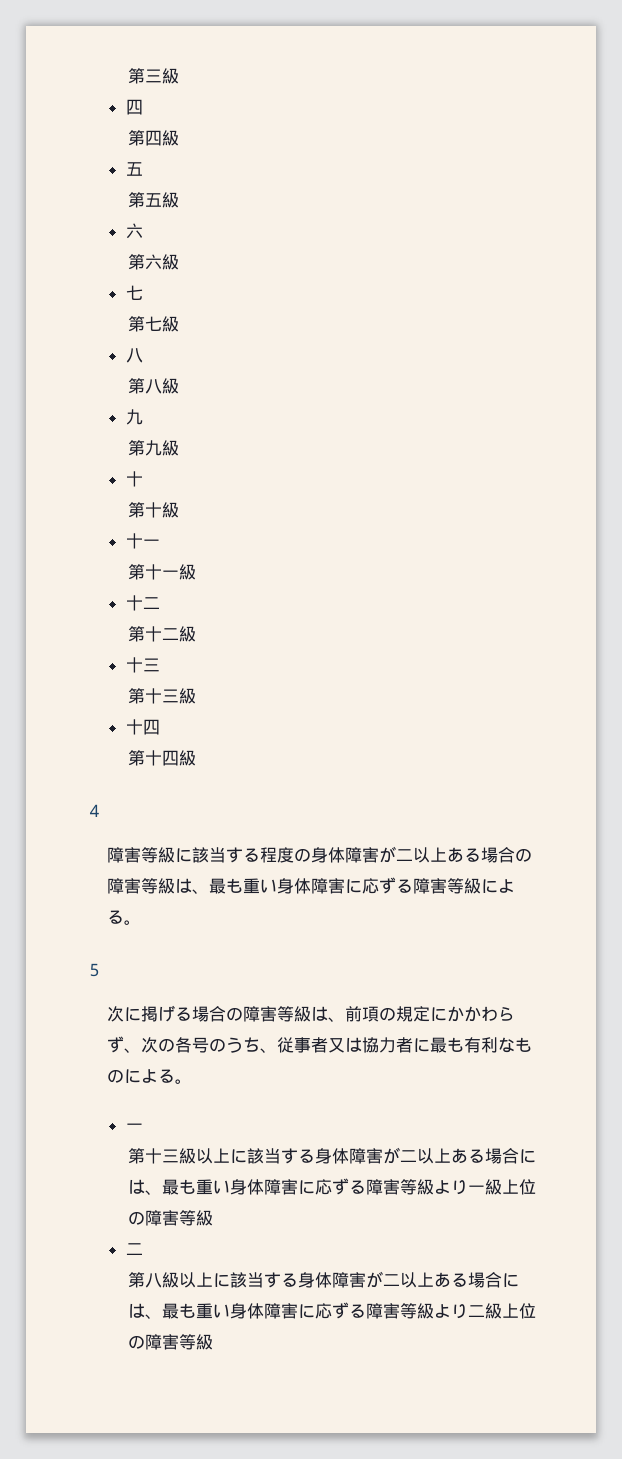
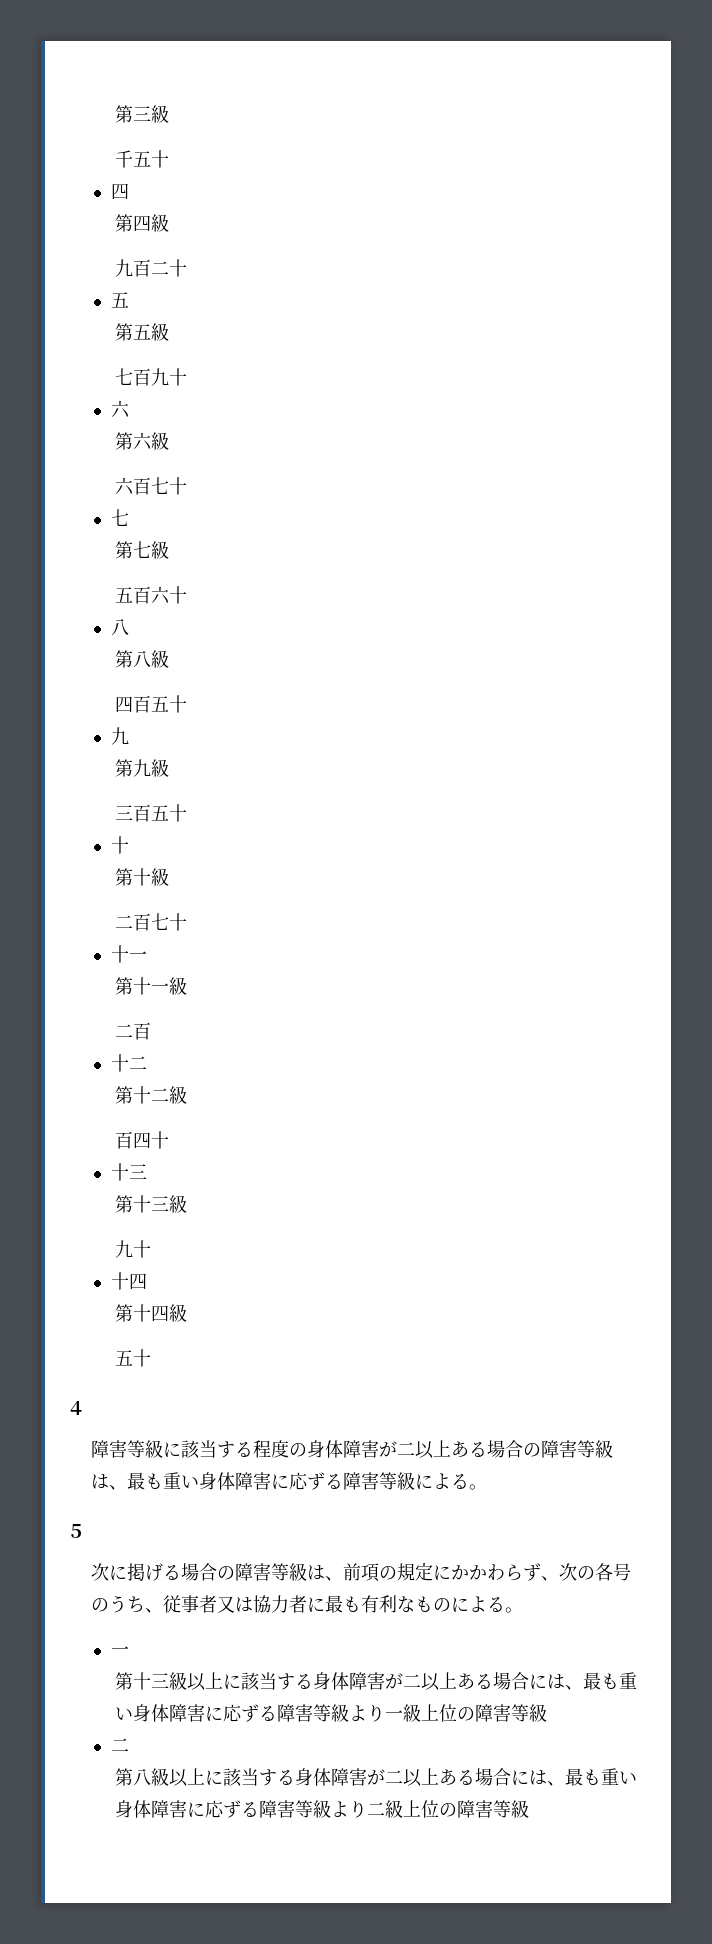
(179, 76) none -> [114,150,169,168] // 千五十
(179, 138) none -> [114,259,187,277] // 九百二十
(179, 200) none -> [114,368,187,386] // 七百九十
(179, 262) none -> [114,477,187,495] // 六百七十
(179, 324) none -> [114,586,187,604] // 五百六十
(179, 386) none -> [114,695,187,713] // 四百五十
(179, 448) none -> [114,804,187,822] // 三百五十
(179, 510) none -> [114,913,187,931] // 二百七十
(196, 572) none -> [114,1022,151,1040] // 二百
(196, 634) none -> [114,1131,169,1149] // 百四十
(196, 696) none -> [114,1240,151,1258] // 九十
(196, 758) none -> [114,1349,151,1367] // 五十

